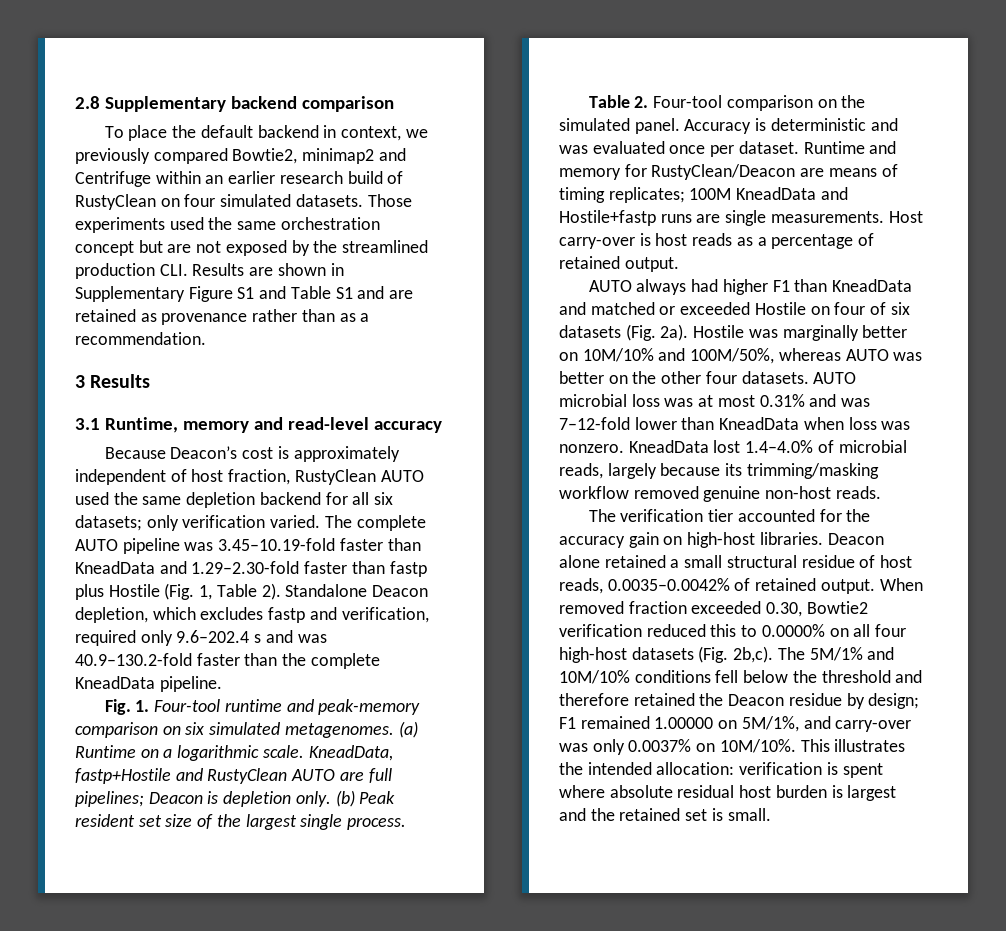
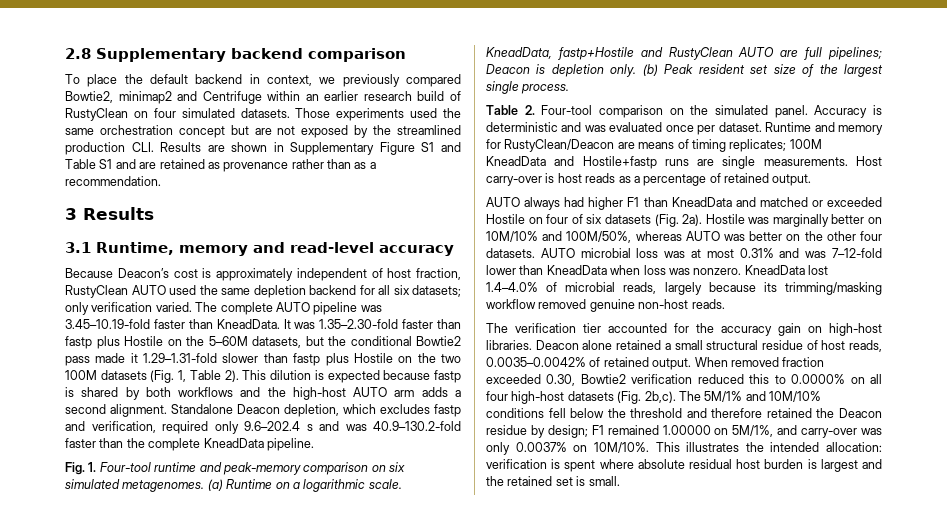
[75,561,300,574] KneadData and 1.29–2.30-fold -> [216,319,399,329] KneadData. It was 1.35–2.30-fold
[164,583,281,600] (Fig. 1, Table 2). -> [167,336,461,348] [65,353,462,366] [65,370,462,383] [65,387,461,400] [65,404,167,417] on the 5–60M datasets, but the conditional Bowtie2 pass made it 1.29–1.31-fold slower than fastp plus Hostile on the two 100M datasets (Fig. 1, Table 2). This dilution is expected because fastp is shared by both workflows and the high-host AUTO arm adds a second alignment.

